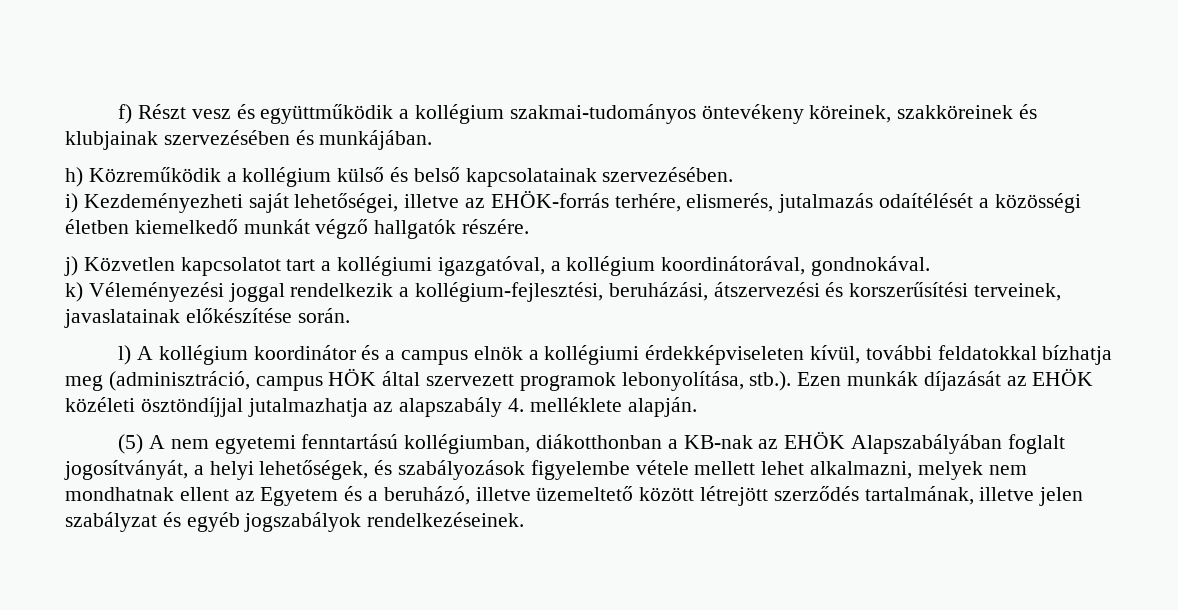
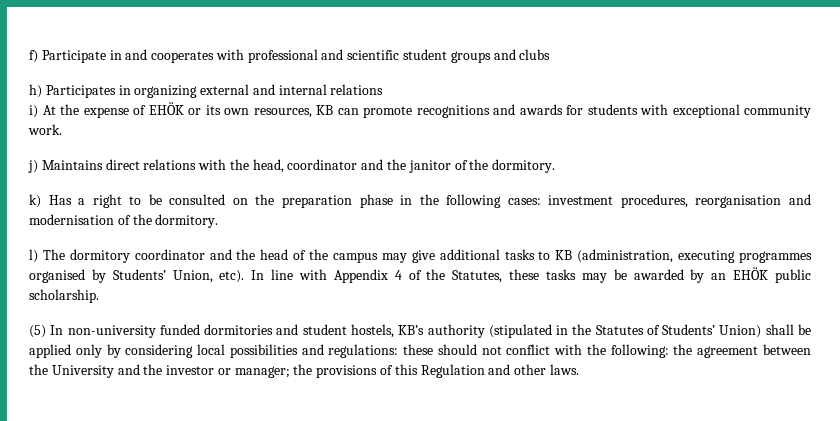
[137,104,1038,124] [65,130,433,150] [65,167,734,187] [65,190,1081,213] [65,219,530,239] [64,256,931,276] [65,282,1062,302] [64,308,350,328] [118,345,1113,365] [65,368,1094,391] [65,397,697,417] [118,431,1065,454] [64,460,1027,480] [65,486,1084,506] [65,512,525,532] Részt vesz és együttműködik a kollégium szakmai-tudományos öntevékeny köreinek, szakköreinek és klubjainak szervezésében és munkájában. // h) Közreműködik a kollégium külső és belső kapcsolatainak szervezésében. // i) Kezdeményezheti saját lehetőségei, illetve az EHÖK-forrás terhére, elismerés, jutalmazás odaítélését a közösségi életben kiemelkedő munkát végző hallgatók részére. // j) Közvetlen kapcsolatot tart a kollégiumi igazgatóval, a kollégium koordinátorával, gondnokával. // k) Véleményezési joggal rendelkezik a kollégium-fejlesztési, beruházási, átszervezési és korszerűsítési terveinek, javaslatainak előkészítése során. // l) A kollégium koordinátor és a campus elnök a kollégiumi érdekképviseleten kívül, további feldatokkal bízhatja meg (adminisztráció, campus HÖK által szervezett programok lebonyolítása, stb.). Ezen munkák díjazását az EHÖK közéleti ösztöndíjjal jutalmazhatja az alapszabály 4. melléklete alapján. // (5) A nem egyetemi fenntartású kollégiumban, diákotthonban a KB-nak az EHÖK Alapszabályában foglalt jogosítványát, a helyi lehetőségek, és szabályozások figyelembe vétele mellett lehet alkalmazni, melyek nem mondhatnak ellent az Egyetem és a beruházó, illetve üzemeltető között létrejött szerződés tartalmának, illetve jelen szabályzat és egyéb jogszabályok rendelkezéseinek. -> [41,49,551,63] [29,84,384,98] [29,102,811,118] [28,124,62,135] [28,159,556,173] [29,194,811,208] [29,214,219,228] [29,249,813,263] [29,267,812,283] [29,289,99,303] [29,324,812,338] [29,344,811,358] [29,364,579,378] Participate in and cooperates with professional and scientific student groups and clubs // h) Participates in organizing external and internal relations // i) At the expense of EHÖK or its own resources, KB can promote recognitions and awards for students with exceptional community work. // j) Maintains direct relations with the head, coordinator and the janitor of the dormitory. // k) Has a right to be consulted on the preparation phase in the following cases: investment procedures, reorganisation and modernisation of the dormitory. // l) The dormitory coordinator and the head of the campus may give additional tasks to KB (administration, executing programmes organised by Students’ Union, etc). In line with Appendix 4 of the Statutes, these tasks may be awarded by an EHÖK public scholarship. // (5) In non-university funded dormitories and student hostels, KB’s authority (stipulated in the Statutes of Students’ Union) shall be applied only by considering local possibilities and regulations: these should not conflict with the following: the agreement between the University and the investor or manager; the provisions of this Regulation and other laws.

